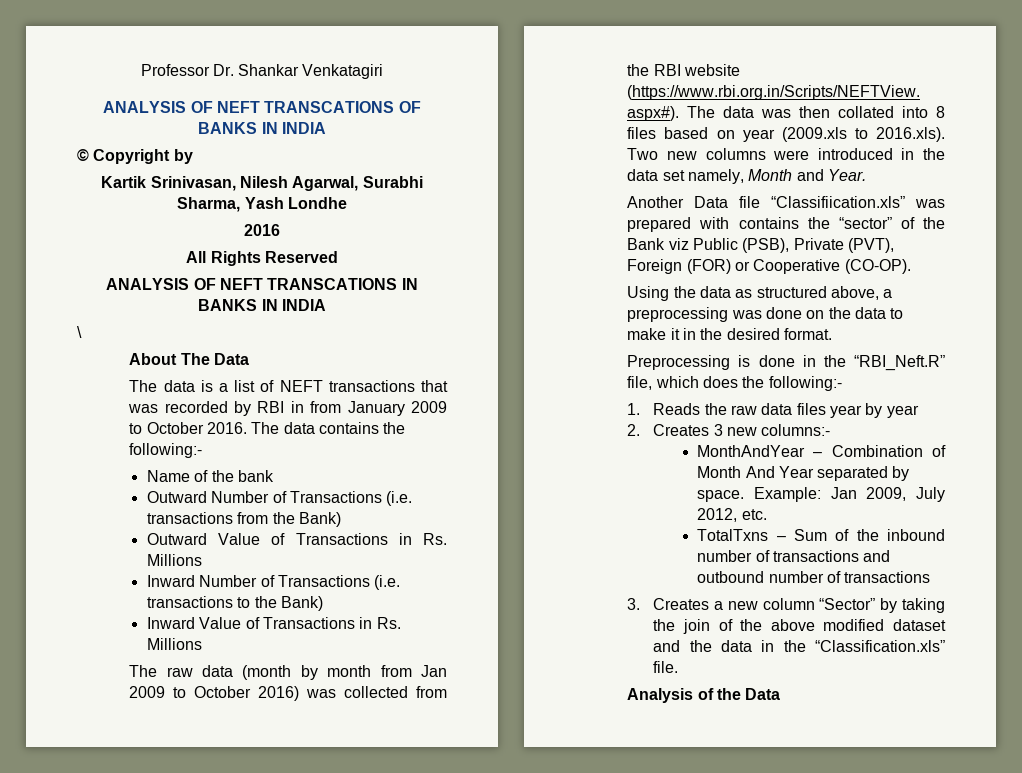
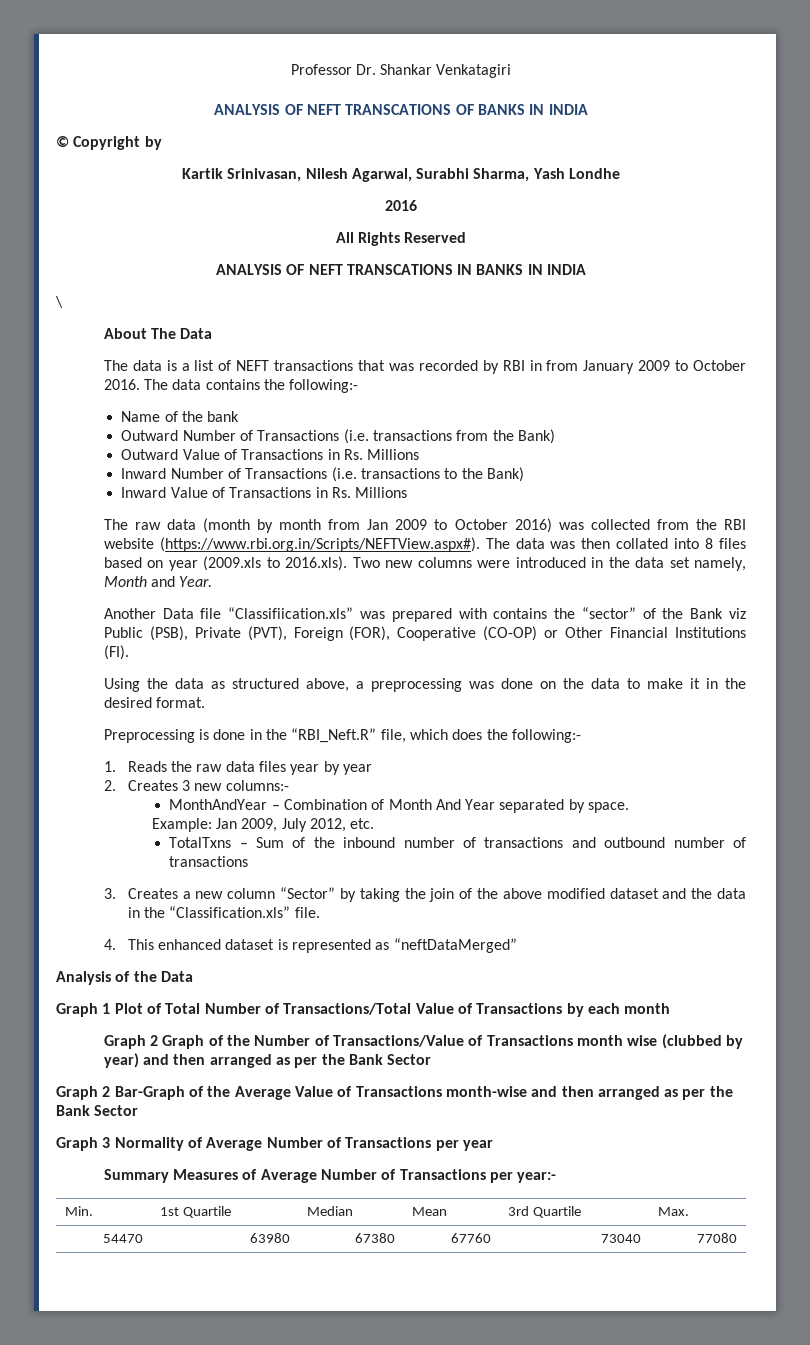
[686,259,911,274] (FOR) or Cooperative (CO-OP). -> [349,626,746,641] [103,645,129,660] (FOR), Cooperative (CO-OP) or Other Financial Institutions (FI).
(745, 496) none -> (630, 807) //
[627,688,781,703] Analysis of the Data -> [103,938,517,953] [56,971,193,985] [56,1003,671,1017] [103,1034,743,1049] [103,1053,432,1068] [56,1086,733,1100] [56,1105,139,1116] [56,1137,493,1151] [103,1169,557,1183] [64,1206,93,1216] [159,1206,231,1218] [306,1206,353,1216] [411,1207,447,1216] [507,1206,581,1218] [657,1207,689,1216] [103,1234,144,1243] [250,1233,291,1243] [355,1233,396,1243] [451,1233,492,1243] [601,1234,642,1243] [697,1233,738,1243] 4. This enhanced dataset is represented as “neftDataMerged” // Analysis of the Data // Graph 1 Plot of Total Number of Transactions/Total Value of Transactions by each month // Graph 2 Graph of the Number of Transactions/Value of Transactions month wise (clubbed by year) and then arranged as per the Bank Sector // Graph 2 Bar-Graph of the Average Value of Transactions month-wise and then arranged as per the Bank Sector // Graph 3 Normality of Average Number of Transactions per year // Summary Measures of Average Number of Transactions per year:- // Min. | 1st Quartile | Median | Mean | 3rd Quartile | Max. // 54470 | 63980 | 67380 | 67760 | 73040 | 77080

